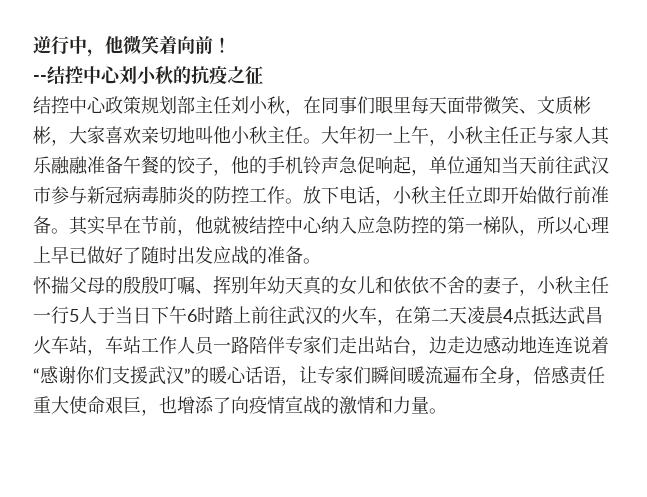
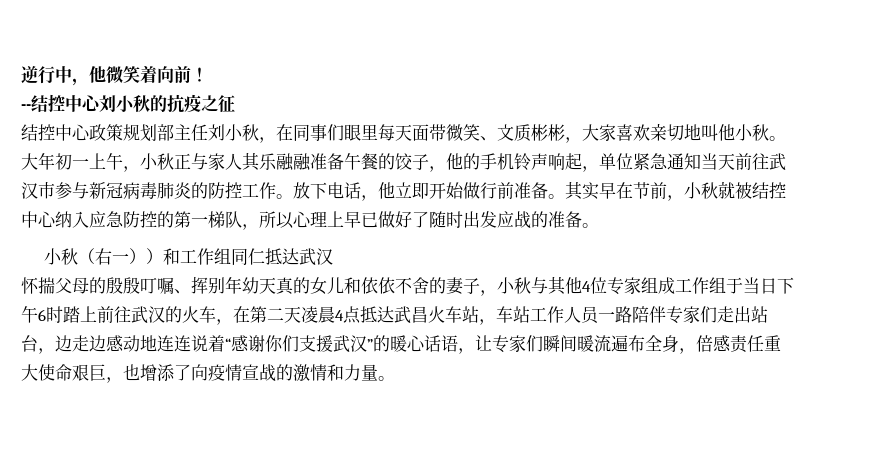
[267,126,303,144] 主任 -> (769, 132) none
[483,126,519,144] 主任 -> (174, 161) none
[339,156,375,174] 急促 -> (548, 161) none
(465, 165) none -> [633,153,668,170] 紧急
[393,186,465,204] 小秋主任 -> [378,182,395,199] 他
[195,216,213,234] 他 -> [684,182,718,199] 小秋
(321, 261) none -> [43,248,333,266] // 小秋（右一））和工作组同仁抵达武汉
[573,276,609,294] [33,306,97,324] 主任一行5人 -> [531,276,726,295] 与其他4位专家组成工作组

